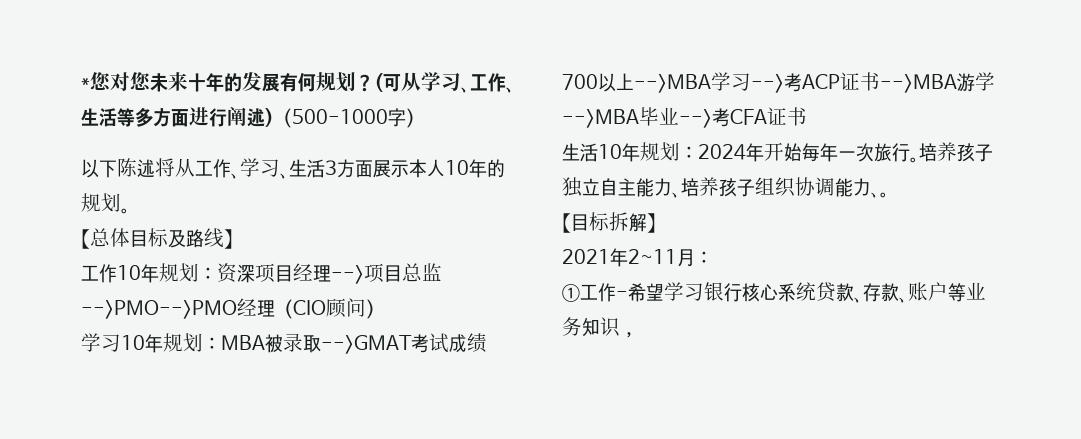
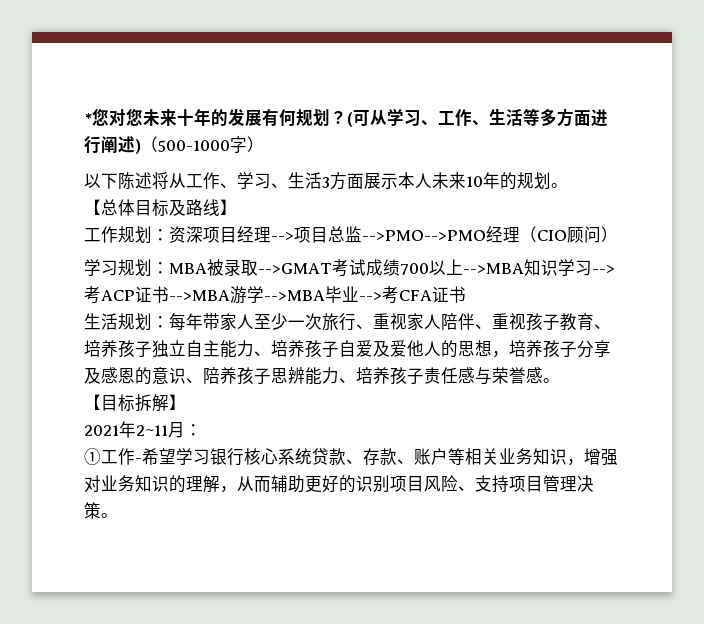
(445, 168) none -> [432,172,466,189] 未来
[117,264,159,283] 10年 -> (118, 234) none
[121,334,163,353] 10年 -> (118, 268) none
(711, 83) none -> [524,259,558,276] 知识
[598,142,919,163] 10年规划：2024年开始每年一次旅行。 -> [118,313,611,331] 规划：每年带家人至少一次旅行、重视家人陪伴、重视孩子教育、
[755,177,880,198] 组织协调能力、 -> [339,340,611,358] [84,367,543,385] 自爱及爱他人的思想，培养孩子分享及感恩的意识、陪养孩子思辨能力、培养孩子责任感与荣誉感
(966, 292) none -> [465,448,499,465] 相关
(638, 335) none -> [584,448,618,466] [84,475,594,493] [84,502,118,519] 增强对业务知识的理解，从而辅助更好的识别项目风险、支持项目管理决策。

